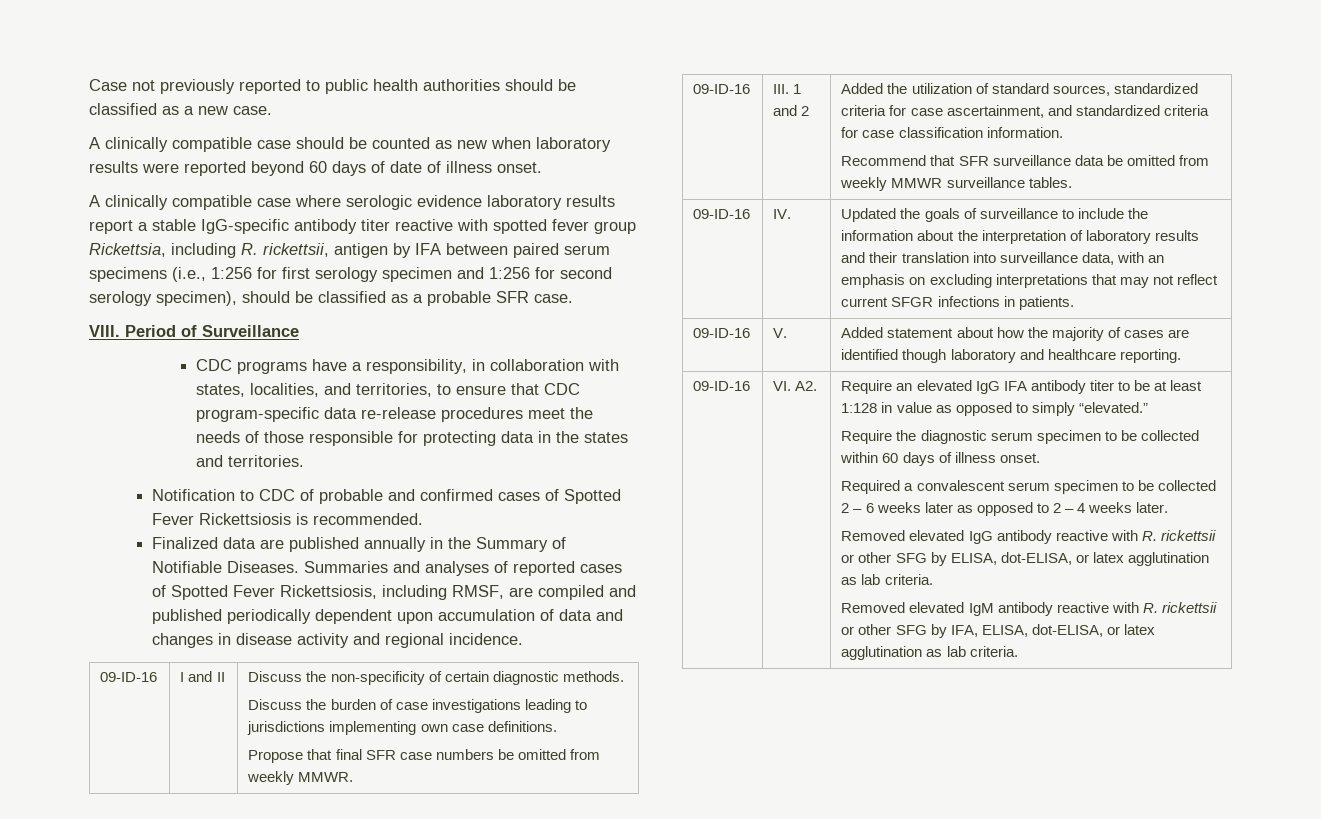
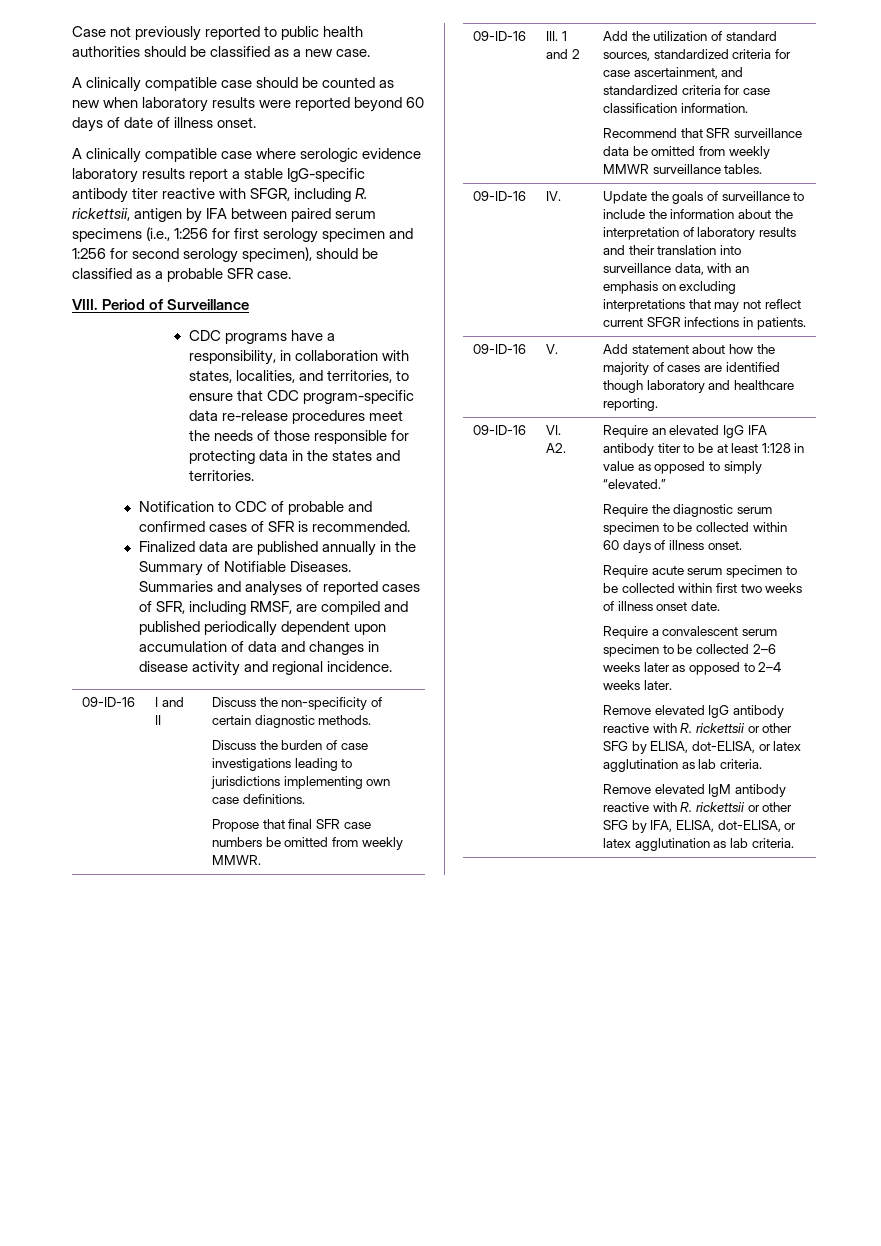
[493,219,636,234] [89,243,166,257] spotted fever group Rickettsia, -> [250,188,291,201] SFGR,
[563,489,621,504] [151,513,291,525] Spotted Fever Rickettsiosis -> [267,521,294,532] SFR
[170,585,377,600] Spotted Fever Rickettsiosis, -> [155,601,185,614] SFR,
[841,83,884,94] Added -> [602,31,628,41] Add
[841,208,897,222] Updated -> [602,191,647,204] Update
[841,327,884,338] Added -> [602,344,628,354] Add
[841,480,901,494] Required -> [602,565,797,578] [602,583,803,593] [602,601,720,611] [602,626,648,639] Require acute serum specimen to be collected within first two weeks of illness onset date. // Require
[841,503,874,513] 2 – 6 -> [752,644,776,654] 2–6
[1052,503,1085,513] 2 – 4 -> [758,662,782,672] 2–4
[841,530,906,541] Removed -> [602,705,651,715] Remove
[841,602,906,613] Removed -> [602,784,651,794] Remove

